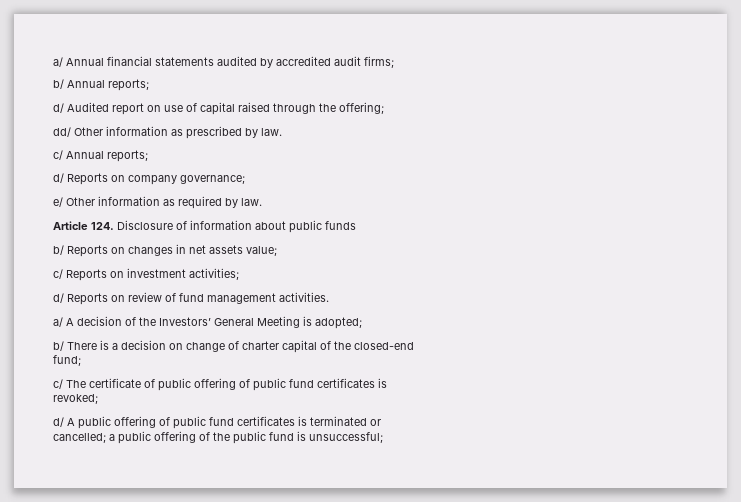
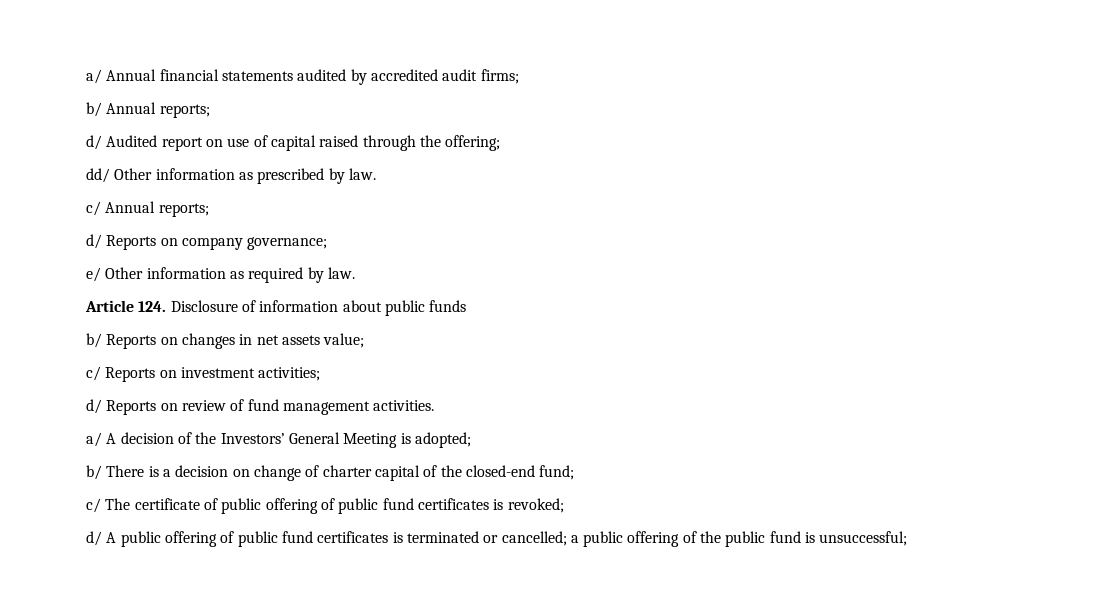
(414, 346) // -> (535, 471) none
(387, 383) // -> (504, 504) none
(381, 422) // -> (499, 539) none

